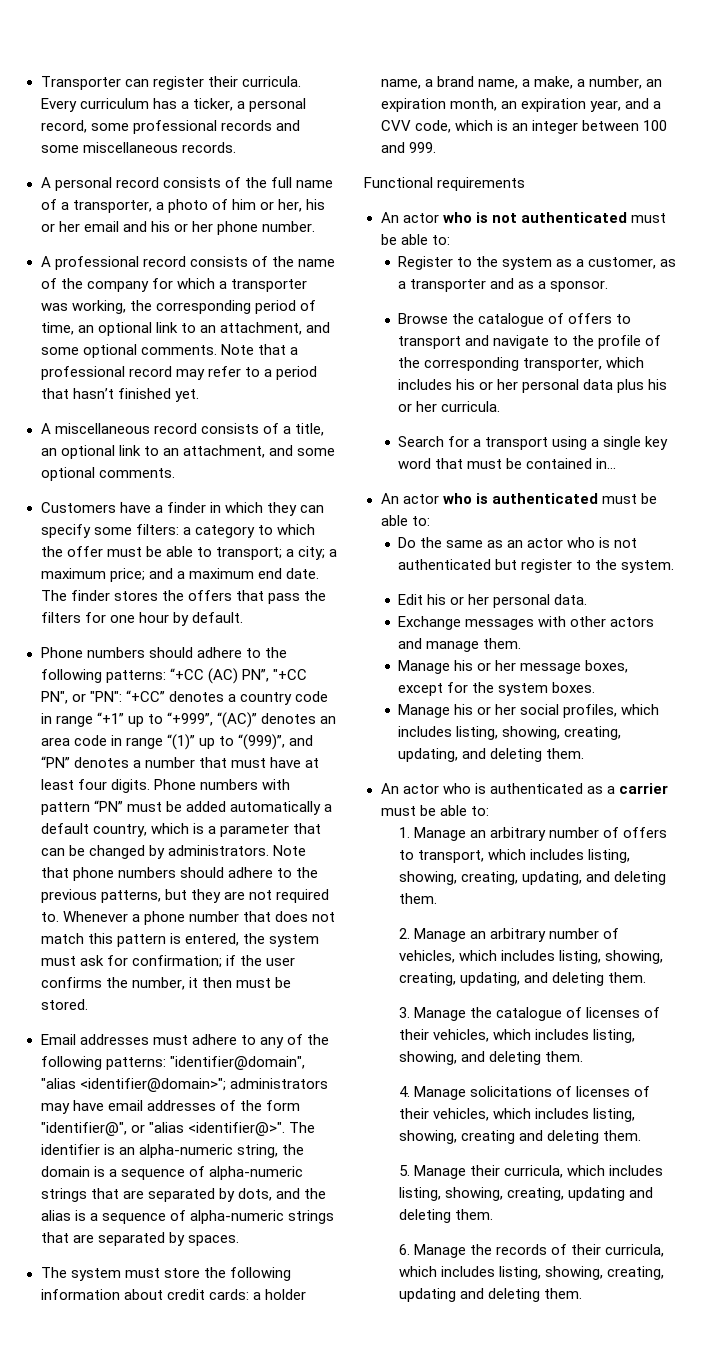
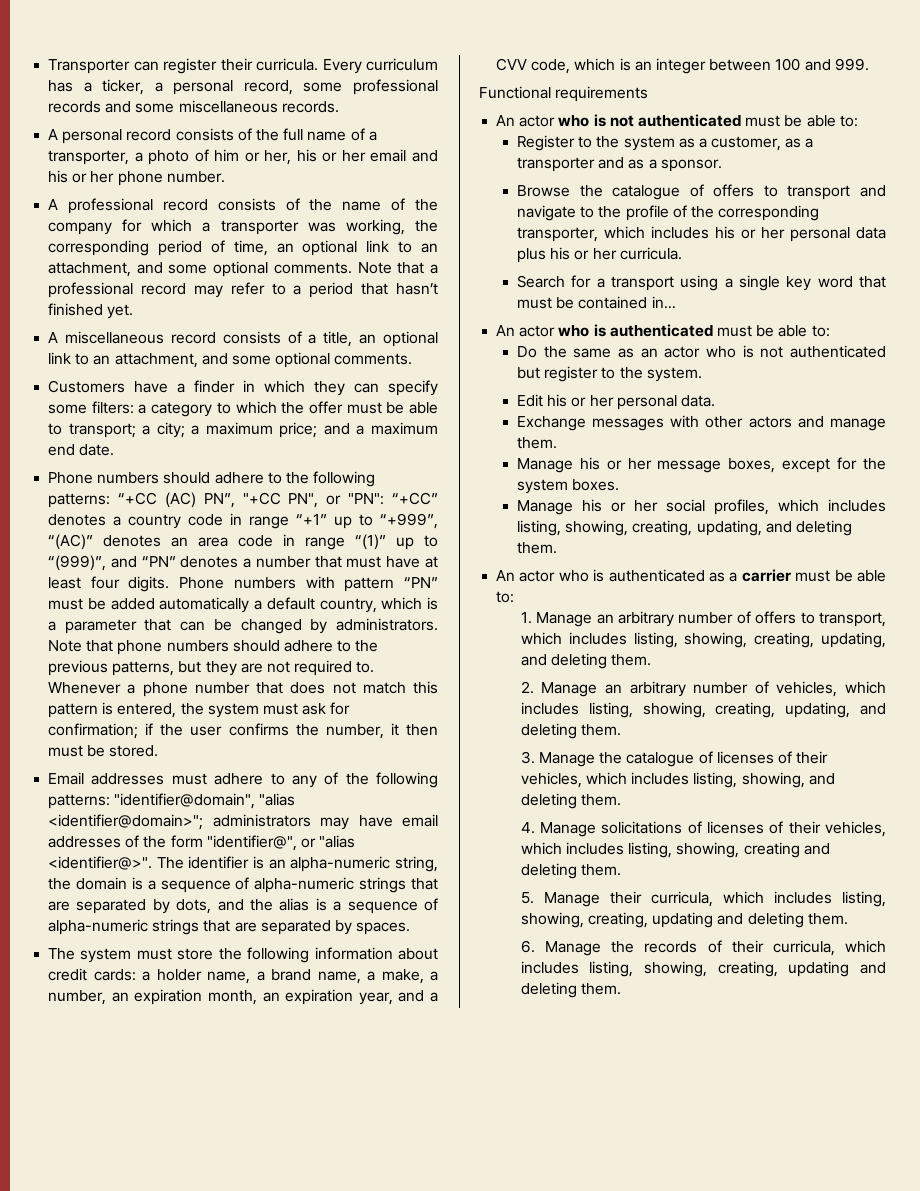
[40,590,326,604] [40,612,243,626] The finder stores the offers that pass the filters for one hour by default. -> (115, 450) none

